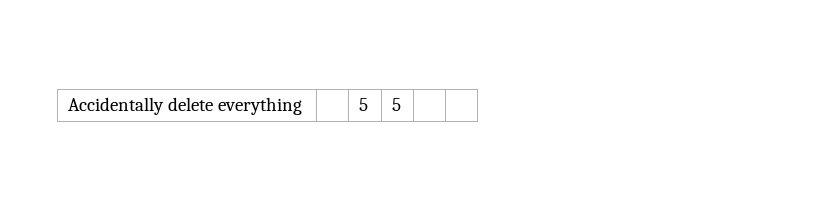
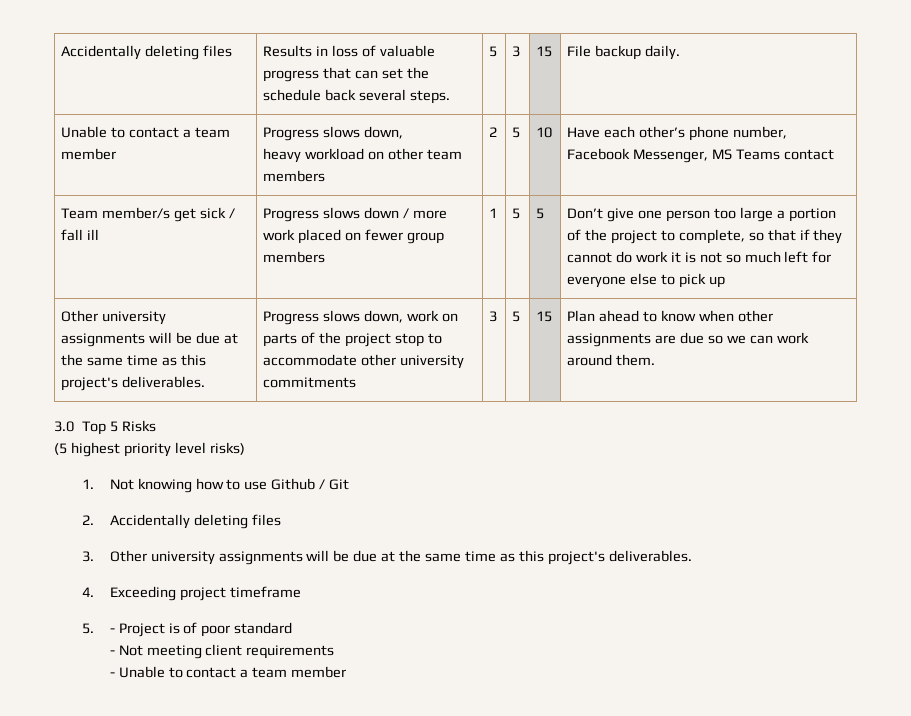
[67,97,302,115] [358,98,368,111] [391,98,401,111] Accidentally delete everything | | 5 | 5 | | -> [61,45,232,60] [263,45,435,57] [263,67,429,82] [263,89,450,104] [489,46,498,57] [512,46,521,57] [536,46,553,57] [567,45,680,60] [61,126,230,138] [61,148,117,160] [263,126,403,141] [263,148,462,163] [263,170,326,182] [489,127,498,137] [512,127,521,138] [536,127,553,138] [567,126,787,141] [567,148,834,163] [61,207,235,222] [61,229,100,241] [263,207,447,222] [263,229,444,244] [263,251,326,263] [489,208,498,218] [512,208,521,219] [536,208,545,219] [567,207,836,222] [567,229,843,244] [567,251,832,263] [567,273,725,288] [61,310,167,325] [61,332,238,347] [61,354,206,366] [61,376,206,391] [263,310,458,325] [263,332,442,347] [263,354,464,369] [263,377,357,388] [489,311,498,322] [512,311,521,322] [536,311,553,322] [567,310,773,322] [567,332,809,347] [567,354,656,366] [54,420,156,435] [54,442,245,457] [81,478,350,493] [81,514,281,529] [81,550,692,565] [81,586,301,601] [81,622,293,637] [109,644,335,659] [109,666,347,678] Accidentally deleting files | Results in loss of valuable progress that can set the schedule back several steps. | 5 | 3 | 15 | File backup daily. // Unable to contact a team member | Progress slows down, // heavy workload on other team members | 2 | 5 | 10 | Have each other’s phone number, Facebook Messenger, MS Teams contact // Team member/s get sick / fall ill | Progress slows down / more work placed on fewer group members | 1 | 5 | 5 | Don’t give one person too large a portion of the project to complete, so that if they cannot do work it is not so much left for everyone else to pick up // Other university assignments will be due at the same time as this project's deliverables. | Progress slows down, work on parts of the project stop to accommodate other university commitments | 3 | 5 | 15 | Plan ahead to know when other assignments are due so we can work around them. // 3.0 Top 5 Risks // (5 highest priority level risks) // 1. Not knowing how to use Github / Git // 2. Accidentally deleting files // 3. Other university assignments will be due at the same time as this project's deliverables. // 4. Exceeding project timeframe // 5. - Project is of poor standard // - Not meeting client requirements // - Unable to contact a team member

